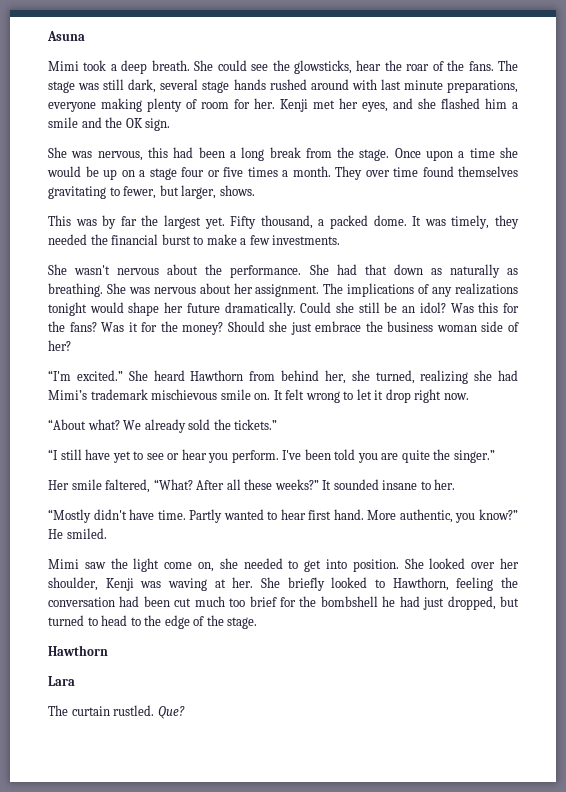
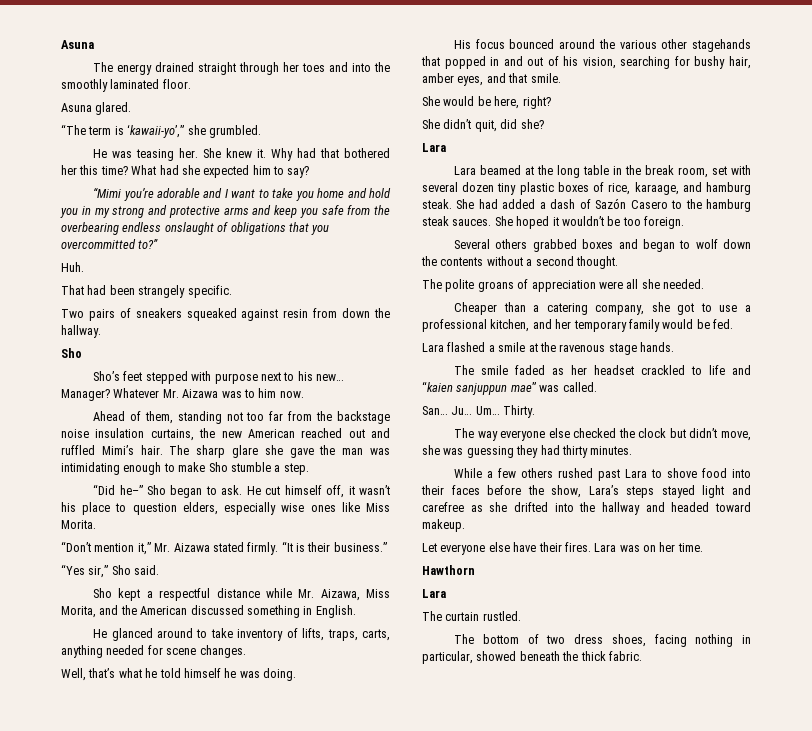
[48,60,518,74] [48,79,518,93] [48,98,518,112] [48,117,171,131] [48,147,518,161] [47,166,518,180] [48,185,255,199] [48,215,520,229] [48,234,341,245] [48,264,518,278] [48,283,519,297] [48,302,520,316] [48,321,520,335] [48,340,71,351] [48,370,518,384] [48,389,469,403] [48,419,278,433] [48,449,495,463] [48,479,456,493] [48,509,519,523] [48,528,107,539] [48,558,520,572] [48,577,518,591] [48,596,519,610] [48,615,258,629] Mimi took a deep breath. She could see the glowsticks, hear the roar of the fans. The stage was still dark, several stage hands rushed around with last minute preparations, everyone making plenty of room for her. Kenji met her eyes, and she flashed him a smile and the OK sign. // She was nervous, this had been a long break from the stage. Once upon a time she would be up on a stage four or five times a month. They over time found themselves gravitating to fewer, but larger, shows. // This was by far the largest yet. Fifty thousand, a packed dome. It was timely, they needed the financial burst to make a few investments. // She wasn't nervous about the performance. She had that down as naturally as breathing. She was nervous about her assignment. The implications of any realizations tonight would shape her future dramatically. Could she still be an idol? Was this for the fans? Was it for the money? Should she just embrace the business woman side of her? // “I'm excited.” She heard Hawthorn from behind her, she turned, realizing she had Mimi’s trademark mischievous smile on. It felt wrong to let it drop right now. // “About what? We already sold the tickets.” // “I still have yet to see or hear you perform. I've been told you are quite the singer.” // Her smile faltered, “What? After all these weeks?” It sounded insane to her. // “Mostly didn't have time. Partly wanted to hear first hand. More authentic, you know?” He smiled. // Mimi saw the light come on, she needed to get into position. She looked over her shoulder, Kenji was waving at her. She briefly looked to Hawthorn, feeling the conversation had been cut much too brief for the bombshell he had just dropped, but turned to head to the edge of the stage. -> [93,62,391,75] [61,79,191,92] [61,102,132,115] [61,124,261,138] [93,148,390,161] [61,165,310,178] [93,187,391,201] [60,205,390,218] [61,222,330,235] [61,239,159,249] [61,262,84,272] [61,285,232,298] [61,308,390,321] [61,325,101,338] [61,348,82,358] [93,371,345,384] [61,388,304,401] [93,411,390,424] [61,428,390,441] [61,445,391,458] [61,462,309,475] [93,484,390,498] [61,502,391,515] [61,520,96,529] [61,541,387,555] [61,564,160,578] [93,588,390,601] [61,605,356,618] [93,628,390,641] [61,645,246,658] [61,668,296,681] [454,39,751,52] [421,56,751,69] [422,73,561,86] [422,96,551,109] [422,119,544,132] [422,143,446,152] [454,165,751,178] [422,182,751,195] [422,198,751,212] [422,216,684,229] [454,239,751,252] [421,256,618,269] [422,279,704,292] [454,302,751,315] [422,319,733,332] [422,342,674,355] [454,365,751,375] [422,381,597,395] [422,405,536,418] [454,428,751,441] [422,445,633,458] [454,468,751,481] [421,485,751,498] [422,502,751,515] [422,519,465,532] [422,542,703,555] The energy drained straight through her toes and into the smoothly laminated floor. // Asuna glared. // “The term is ‘kawaii-yo’,” she grumbled. // He was teasing her. She knew it. Why had that bothered her this time? What had she expected him to say? // “Mimi you’re adorable and I want to take you home and hold you in my strong and protective arms and keep you safe from the overbearing endless onslaught of obligations that you overcommitted to?” // Huh. // That had been strangely specific. // Two pairs of sneakers squeaked against resin from down the hallway. // Sho // Sho’s feet stepped with purpose next to his new… Manager? Whatever Mr. Aizawa was to him now. // Ahead of them, standing not too far from the backstage noise insulation curtains, the new American reached out and ruffled Mimi’s hair. The sharp glare she gave the man was intimidating enough to make Sho stumble a step. // “Did he–” Sho began to ask. He cut himself off, it wasn’t his place to question elders, especially wise ones like Miss Morita. // “Don’t mention it,” Mr. Aizawa stated firmly. “It is their business.” // “Yes sir,” Sho said. // Sho kept a respectful distance while Mr. Aizawa, Miss Morita, and the American discussed something in English. // He glanced around to take inventory of lifts, traps, carts, anything needed for scene changes. // Well, that’s what he told himself he was doing. // His focus bounced around the various other stagehands that popped in and out of his vision, searching for bushy hair, amber eyes, and that smile. // She would be here, right? // She didn’t quit, did she? // Lara // Lara beamed at the long table in the break room, set with several dozen tiny plastic boxes of rice, karaage, and hamburg steak. She had added a dash of Sazón Casero to the hamburg steak sauces. She hoped it wouldn’t be too foreign. // Several others grabbed boxes and began to wolf down the contents without a second thought. // The polite groans of appreciation were all she needed. // Cheaper than a catering company, she got to use a professional kitchen, and her temporary family would be fed. // Lara flashed a smile at the ravenous stage hands. // The smile faded as her headset crackled to life and “kaien sanjuppun mae” was called. // San… Ju… Um… Thirty. // The way everyone else checked the clock but didn’t move, she was guessing they had thirty minutes. // While a few others rushed past Lara to shove food into their faces before the show, Lara’s steps stayed light and carefree as she drifted into the hallway and headed toward makeup. // Let everyone else have their fires. Lara was on her time.
[157,706,185,719] Que? -> [454,634,751,647] [422,651,642,664] // The bottom of two dress shoes, facing nothing in particular, showed beneath the thick fabric.

